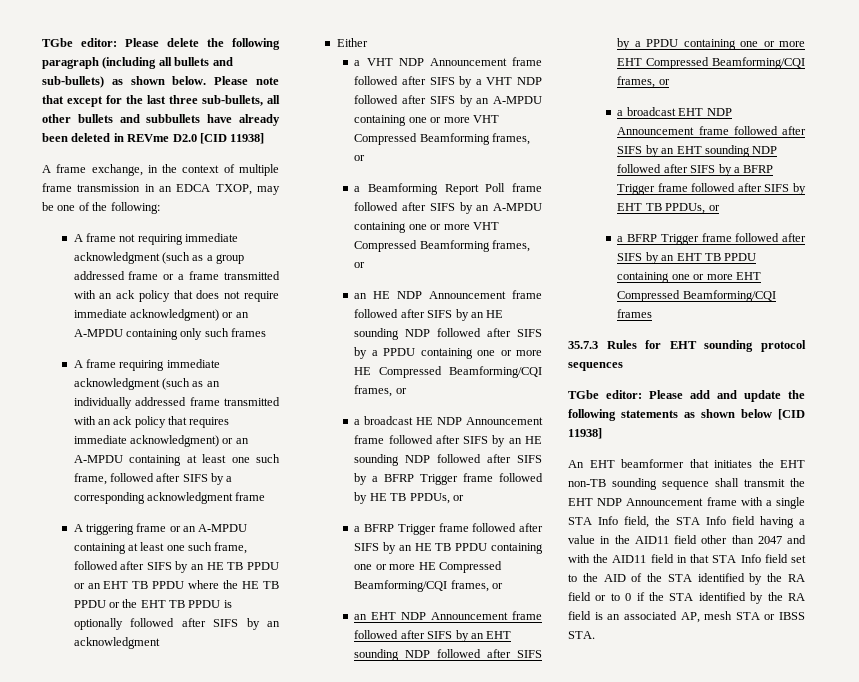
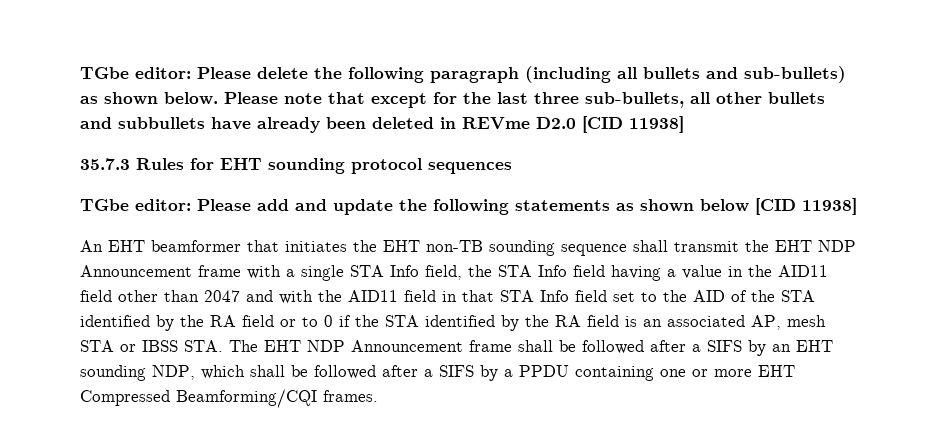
[42,164,279,176] [42,183,280,195] [42,202,160,214] [73,233,239,245] [73,252,245,264] [73,271,280,280] [73,290,280,302] [73,309,249,321] [73,328,267,340] [73,359,220,371] [73,378,220,390] [73,397,280,409] [73,416,230,428] [73,435,249,447] [73,454,280,466] [73,473,233,485] [73,492,266,504] [73,523,248,535] [73,542,248,554] [73,561,279,573] [73,580,279,589] [73,599,232,608] [73,618,280,630] [73,637,160,649] [336,38,368,47] [354,57,542,66] [354,76,542,88] [354,95,542,107] [354,115,499,126] [354,133,531,145] [354,155,366,161] [354,183,542,195] [354,202,542,214] [354,222,499,233] [354,240,531,252] [354,262,366,268] [354,290,542,299] [354,309,504,321] [354,328,542,340] [354,347,542,359] [354,366,542,378] [354,385,407,397] [354,416,543,425] [354,435,542,447] [354,454,542,466] [354,473,543,485] [354,492,464,504] [354,523,543,535] [354,542,543,554] [354,561,502,573] [354,580,504,592] [354,611,542,620] [354,630,512,642] [354,649,542,661] [617,38,805,50] [617,57,805,69] [617,76,670,88] [617,107,732,116] [617,126,806,135] [617,145,778,157] [617,164,774,176] [617,183,806,195] [617,203,720,214] [617,233,806,245] [617,252,757,264] [617,272,761,283] [617,290,776,302] [617,309,653,318] // A frame exchange, in the context of multiple frame transmission in an EDCA TXOP, may be one of the following: // A frame not requiring immediate acknowledgment (such as a group addressed frame or a frame transmitted with an ack policy that does not require immediate acknowledgment) or an A-MPDU containing only such frames // A frame requiring immediate acknowledgment (such as an individually addressed frame transmitted with an ack policy that requires immediate acknowledgment) or an A-MPDU containing at least one such frame, followed after SIFS by a corresponding acknowledgment frame // A triggering frame or an A-MPDU containing at least one such frame, followed after SIFS by an HE TB PPDU or an EHT TB PPDU where the HE TB PPDU or the EHT TB PPDU is optionally followed after SIFS by an acknowledgment // Either // a VHT NDP Announcement frame followed after SIFS by a VHT NDP followed after SIFS by an A-MPDU containing one or more VHT Compressed Beamforming frames, or // a Beamforming Report Poll frame followed after SIFS by an A-MPDU containing one or more VHT Compressed Beamforming frames, or // an HE NDP Announcement frame followed after SIFS by an HE sounding NDP followed after SIFS by a PPDU containing one or more HE Compressed Beamforming/CQI frames, or // a broadcast HE NDP Announcement frame followed after SIFS by an HE sounding NDP followed after SIFS by a BFRP Trigger frame followed by HE TB PPDUs, or // a BFRP Trigger frame followed after SIFS by an HE TB PPDU containing one or more HE Compressed Beamforming/CQI frames, or // an EHT NDP Announcement frame followed after SIFS by an EHT sounding NDP followed after SIFS by a PPDU containing one or more EHT Compressed Beamforming/CQI frames, or // a broadcast EHT NDP Announcement frame followed after SIFS by an EHT sounding NDP followed after SIFS by a BFRP Trigger frame followed after SIFS by EHT TB PPDUs, or // a BFRP Trigger frame followed after SIFS by an EHT TB PPDU containing one or more EHT Compressed Beamforming/CQI frames -> (684, 124) none
(595, 635) none -> [229,340,833,356] [80,365,795,381] [80,389,378,408] The EHT NDP Announcement frame shall be followed after a SIFS by an EHT sounding NDP, which shall be followed after a SIFS by a PPDU containing one or more EHT Compressed Beamforming/CQI frames.

